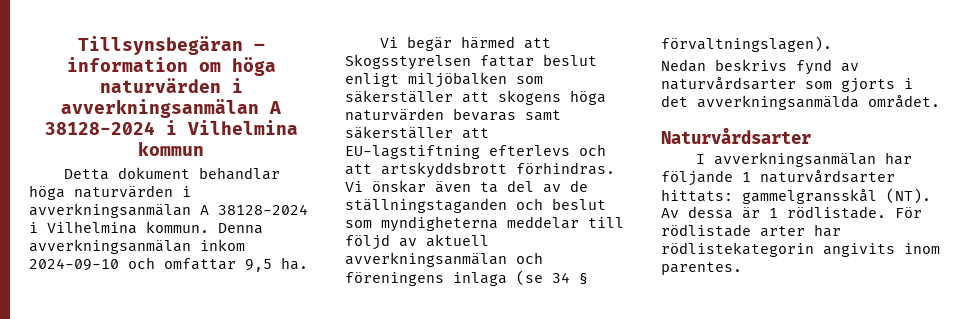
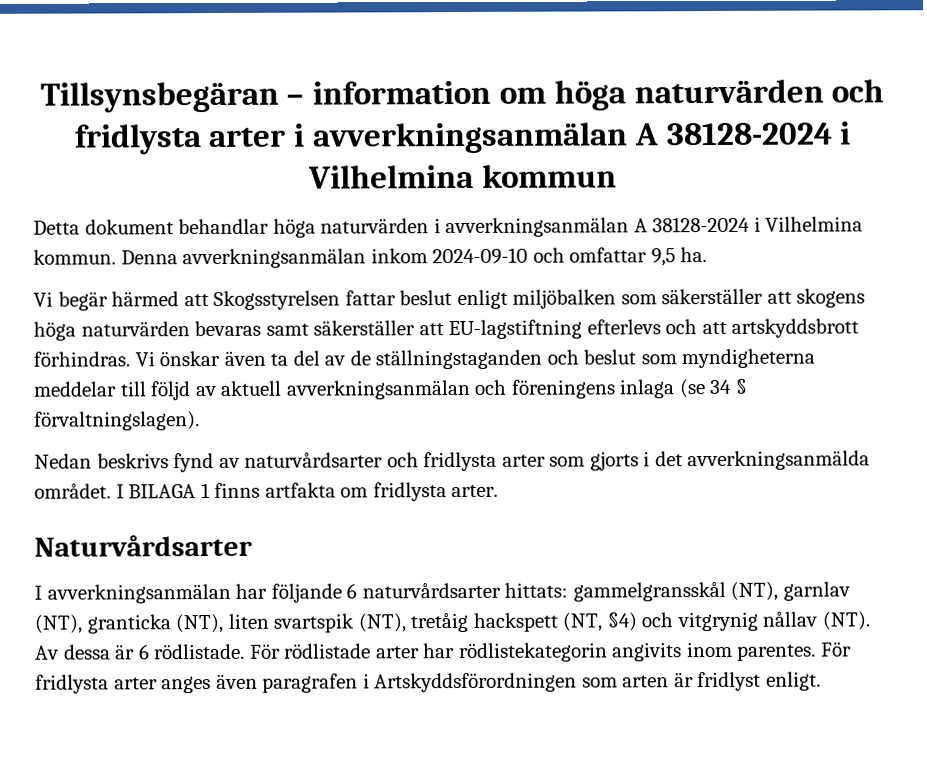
(221, 85) none -> [831,79,885,103] [73,124,287,155] och fridlysta arter
(796, 83) none -> [386,451,546,472] och fridlysta arter
(940, 101) none -> [115,482,499,502] I BILAGA 1 finns artfakta om fridlysta arter.
[742,172,751,182] 1 -> [346,583,358,599] 6
(877, 196) none -> [730,581,850,601] [34,611,818,634] (NT), garnlav (NT), granticka (NT), liten svartspik (NT), tretåig hackspett (NT, §4) och vitgrynig nållav
[769,208,778,218] 1 -> [138,644,150,660] 6
(742, 268) none -> [820,641,852,657] [35,671,821,694] För fridlysta arter anges även paragrafen i Artskyddsförordningen som arten är fridlyst enligt.

